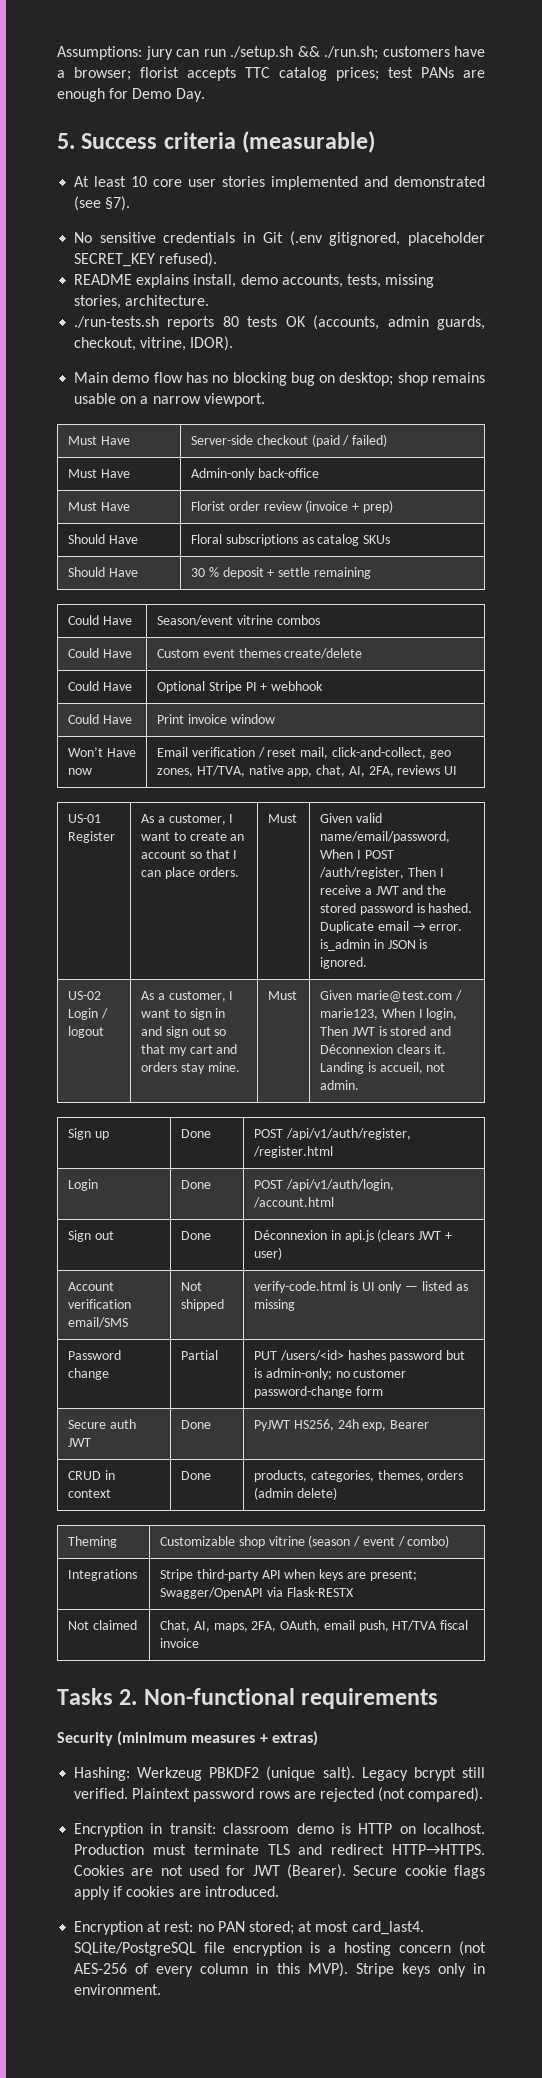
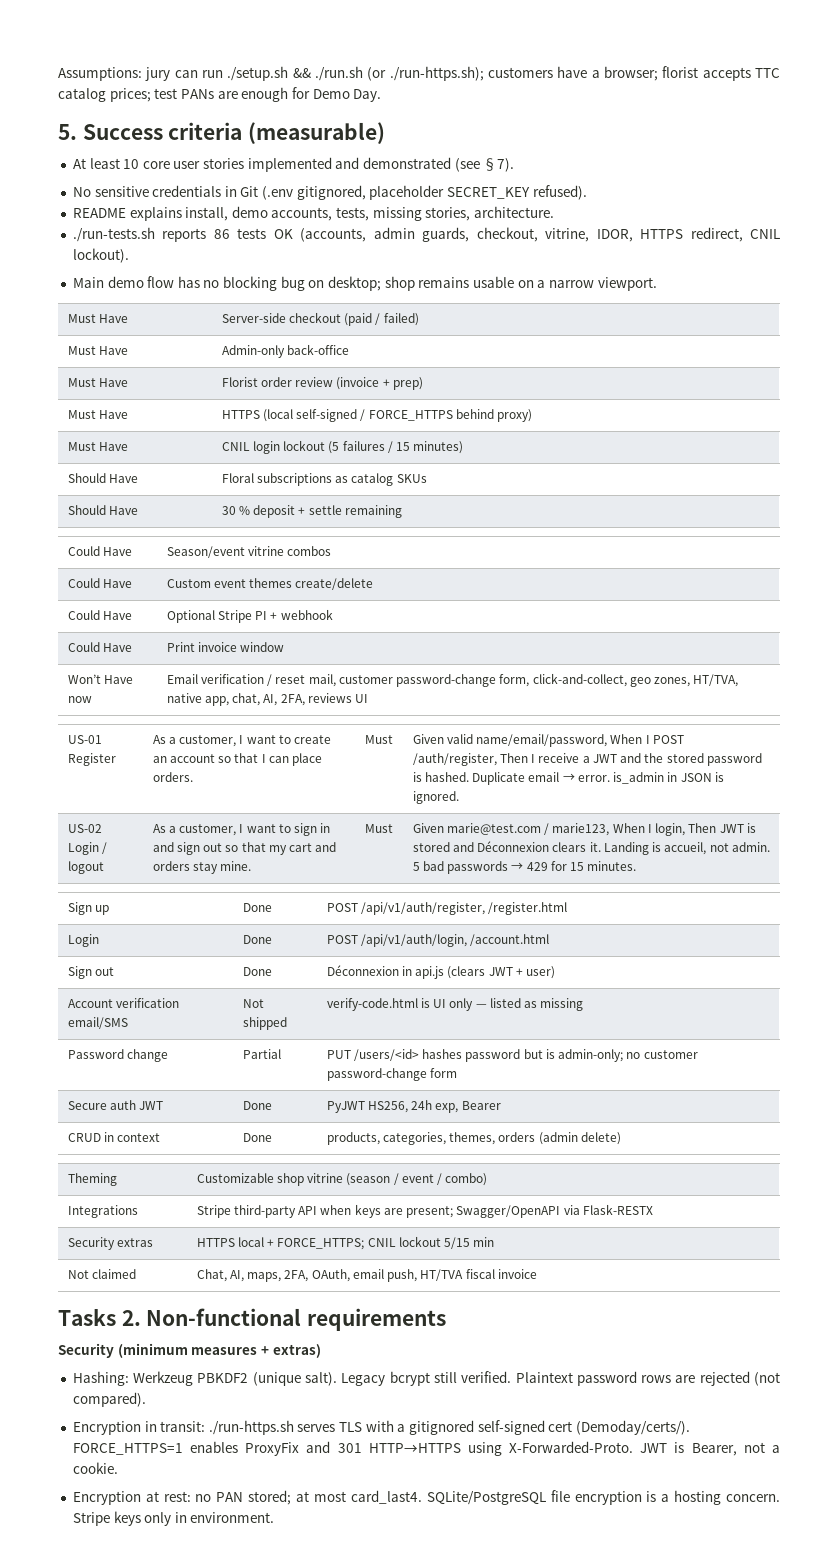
[324,46,378,60] ./run.sh; -> [315,66,484,81] ./run.sh (or ./run-https.sh);
[222,316,239,327] 80 -> [213,229,230,239] 86
[190,336,234,351] IDOR). -> [596,227,781,242] [72,248,129,263] IDOR, HTTPS redirect, CNIL lockout).
(393, 506) none -> [67,410,128,419] [221,409,533,422] [67,442,128,451] [221,440,464,454] // Must Have | HTTPS (local self-signed / FORCE_HTTPS behind proxy) // Must Have | CNIL login lockout (5 failures / 15 minutes)
(329, 753) none -> [338,674,530,687] customer password-change form,
(359, 1085) none -> [412,861,637,874] 5 bad passwords → 429 for 15 minutes.
(354, 1592) none -> [67,1237,153,1250] [196,1236,495,1250] // Security extras | HTTPS local + FORCE_HTTPS; CNIL lockout 5/15 min
[223,1823,485,1834] [74,1844,485,1855] [74,1864,485,1879] [74,1886,279,1900] classroom demo is HTTP on localhost. Production must terminate TLS and redirect HTTP→HTTPS. Cookies are not used for JWT (Bearer). Secure cookie flags apply if cookies are introduced. -> [208,1420,690,1435] [72,1441,781,1456] [72,1462,118,1474] ./run-https.sh serves TLS with a gitignored self-signed cert (Demoday/certs/). FORCE_HTTPS=1 enables ProxyFix and 301 HTTP→HTTPS using X-Forwarded-Proto. JWT is Bearer, not a cookie.
[399,1941,486,1956] [74,1962,348,1977] concern (not AES-256 of every column in this MVP). -> [726,1494,780,1502] concern.

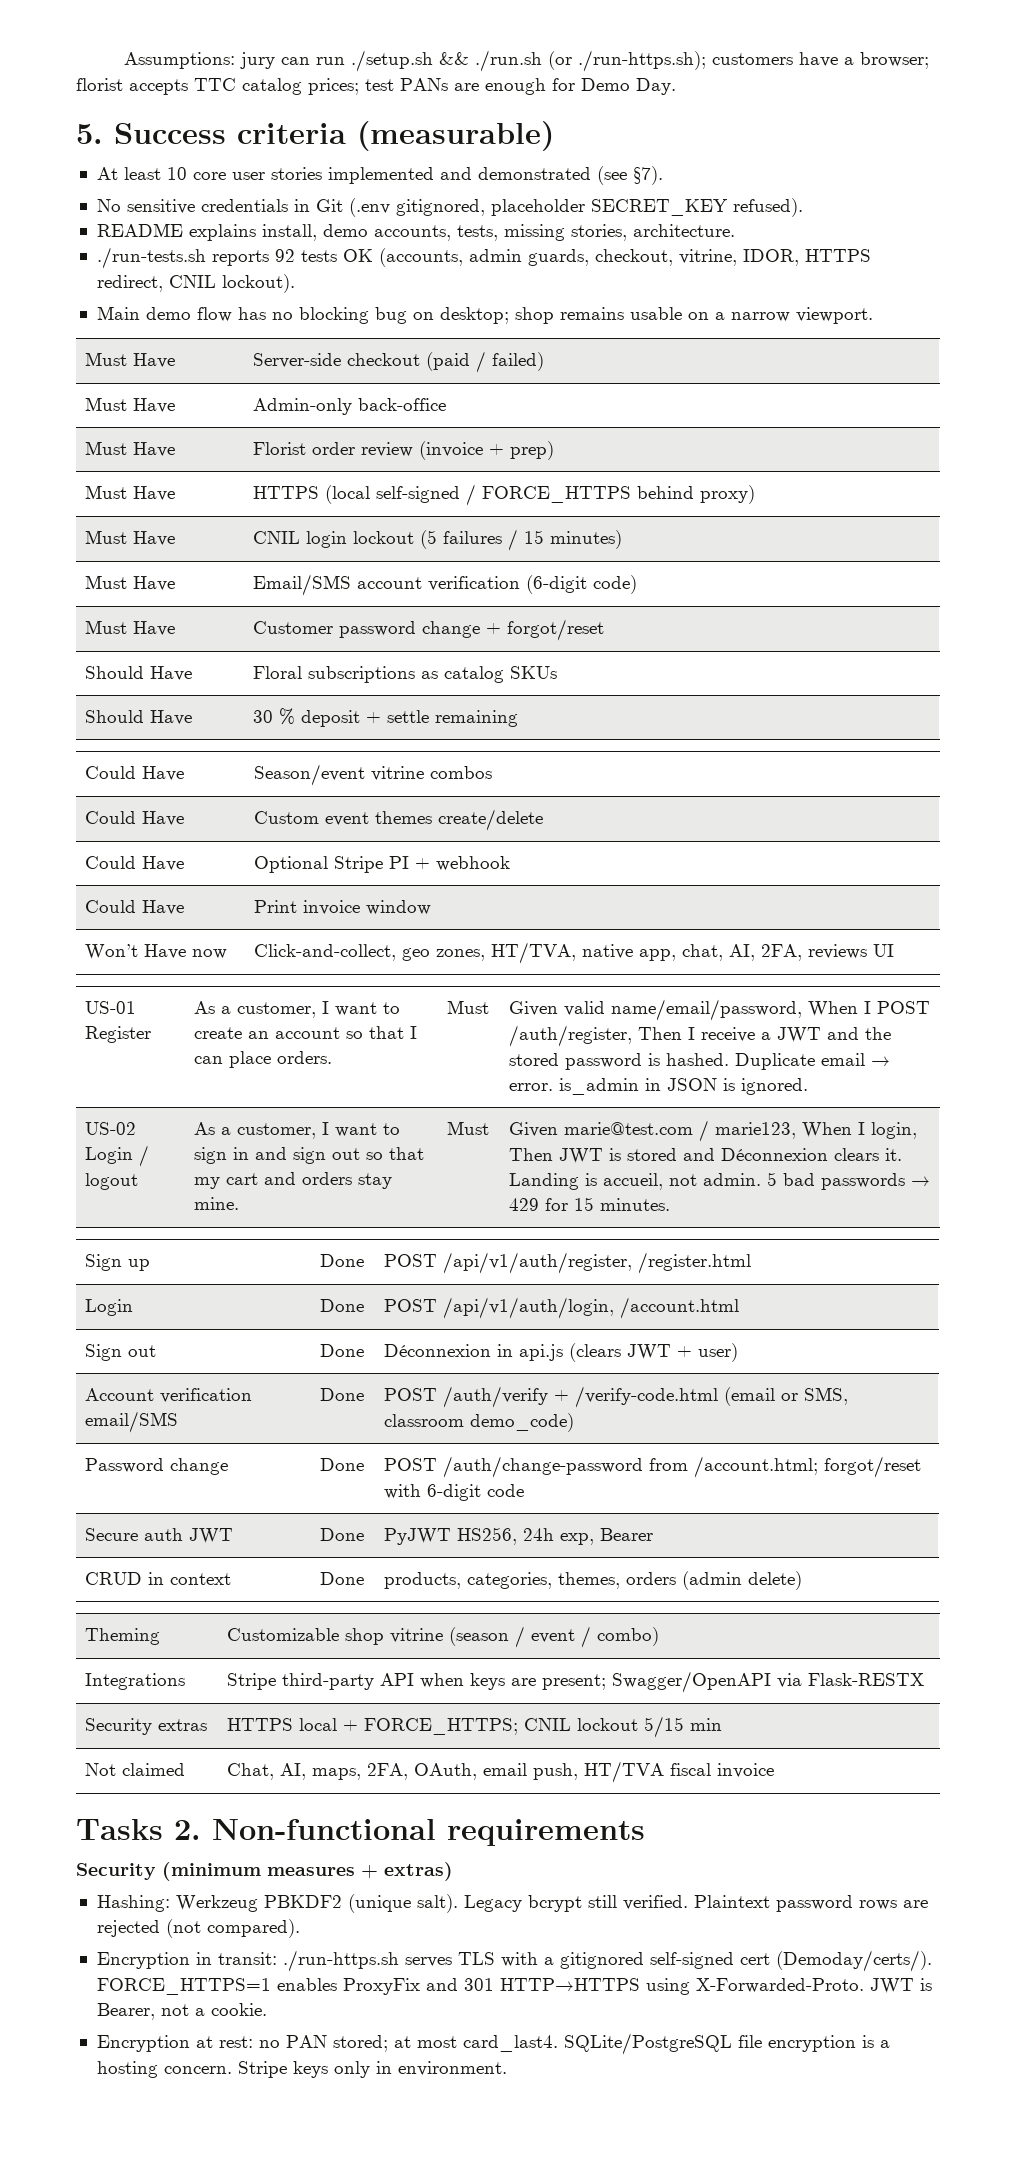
[213,229,230,239] 86 -> [274,249,295,262] 92
(464, 447) none -> [85,575,176,591] [253,574,638,596] [85,620,176,636] [253,619,605,641] // Must Have | Email/SMS account verification (6-digit code) // Must Have | Customer password change + forgot/reset
[166,673,627,687] Email verification / reset mail, customer password-change form, click-and-collect, -> [254,944,397,961] Click-and-collect,
[242,999,264,1008] [242,1017,287,1030] [326,998,584,1011] [67,1049,168,1062] [242,1049,281,1059] [326,1049,698,1062] [326,1068,457,1081] Not shipped | verify-code.html is UI only — listed as missing // Password change | Partial | PUT /users/<id> hashes password but is admin-only; no customer password-change form -> [320,1388,365,1401] [384,1386,849,1408] [384,1413,575,1432] [85,1458,229,1475] [320,1458,365,1471] [384,1456,922,1478] [384,1484,525,1501] Done | POST /auth/verify + /verify-code.html (email or SMS, classroom demo_code) // Password change | Done | POST /auth/change-password from /account.html; forgot/reset with 6-digit code

